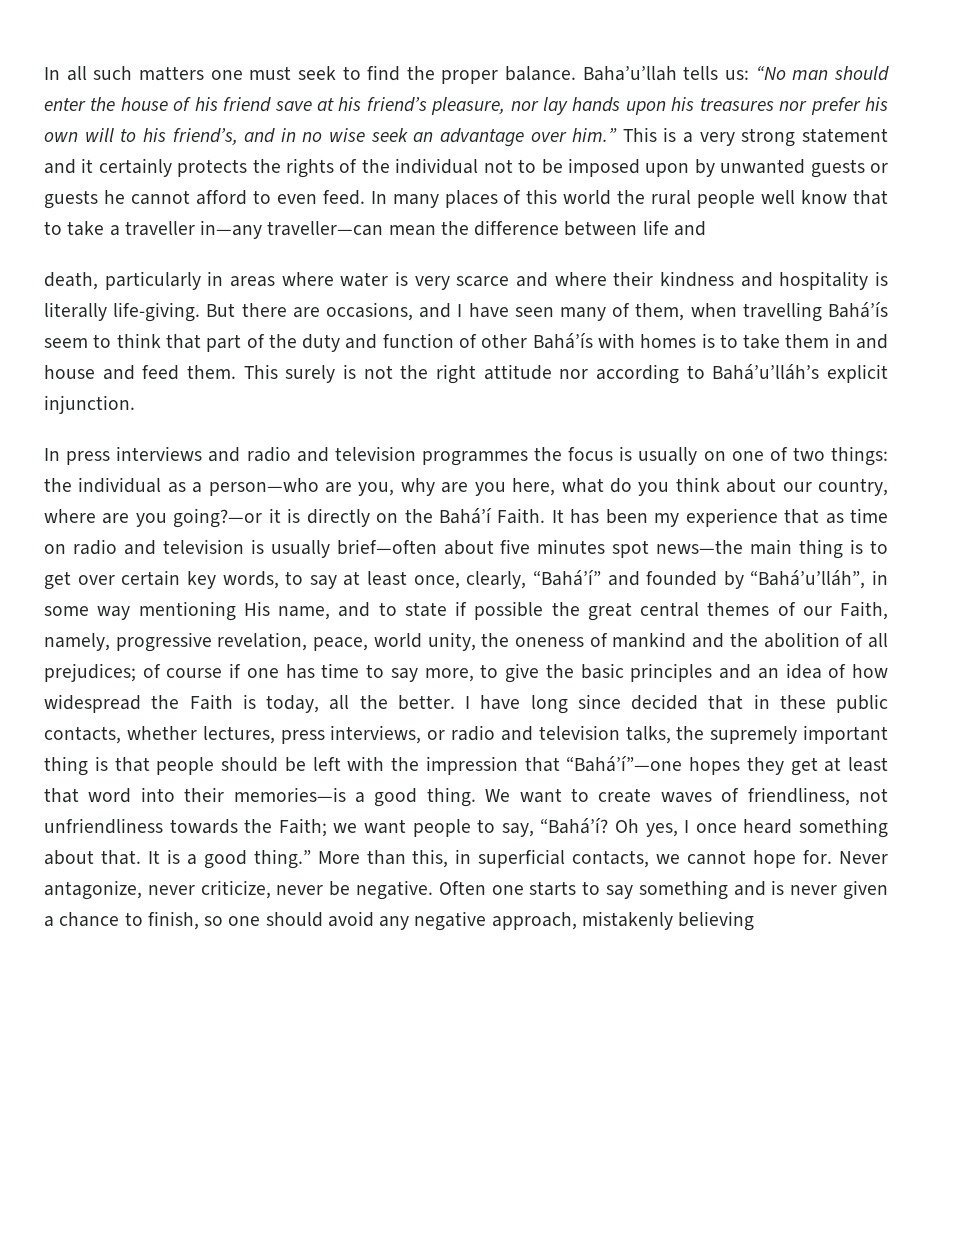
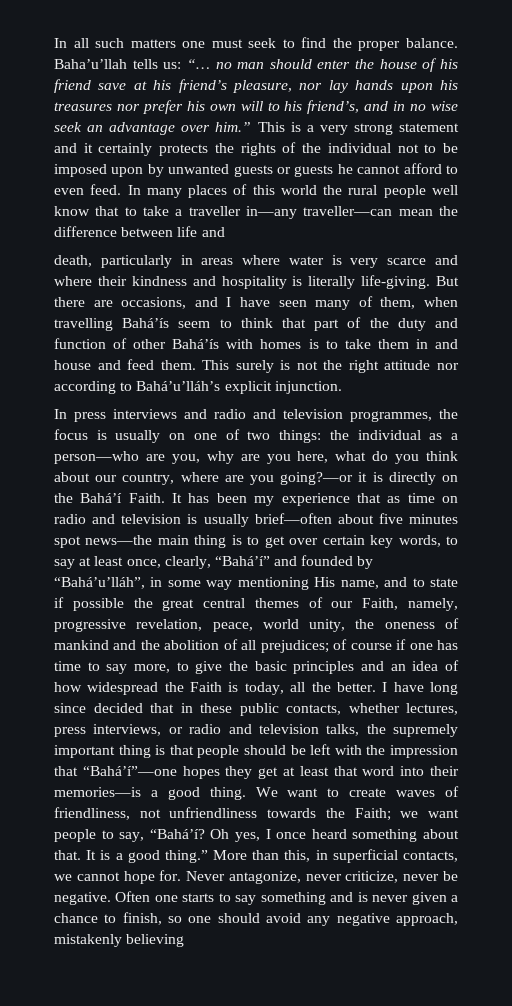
[755,66,786,80] “No -> [186,59,232,69] “… no
[421,451,528,466] programmes -> [350,411,432,422] programmes,

